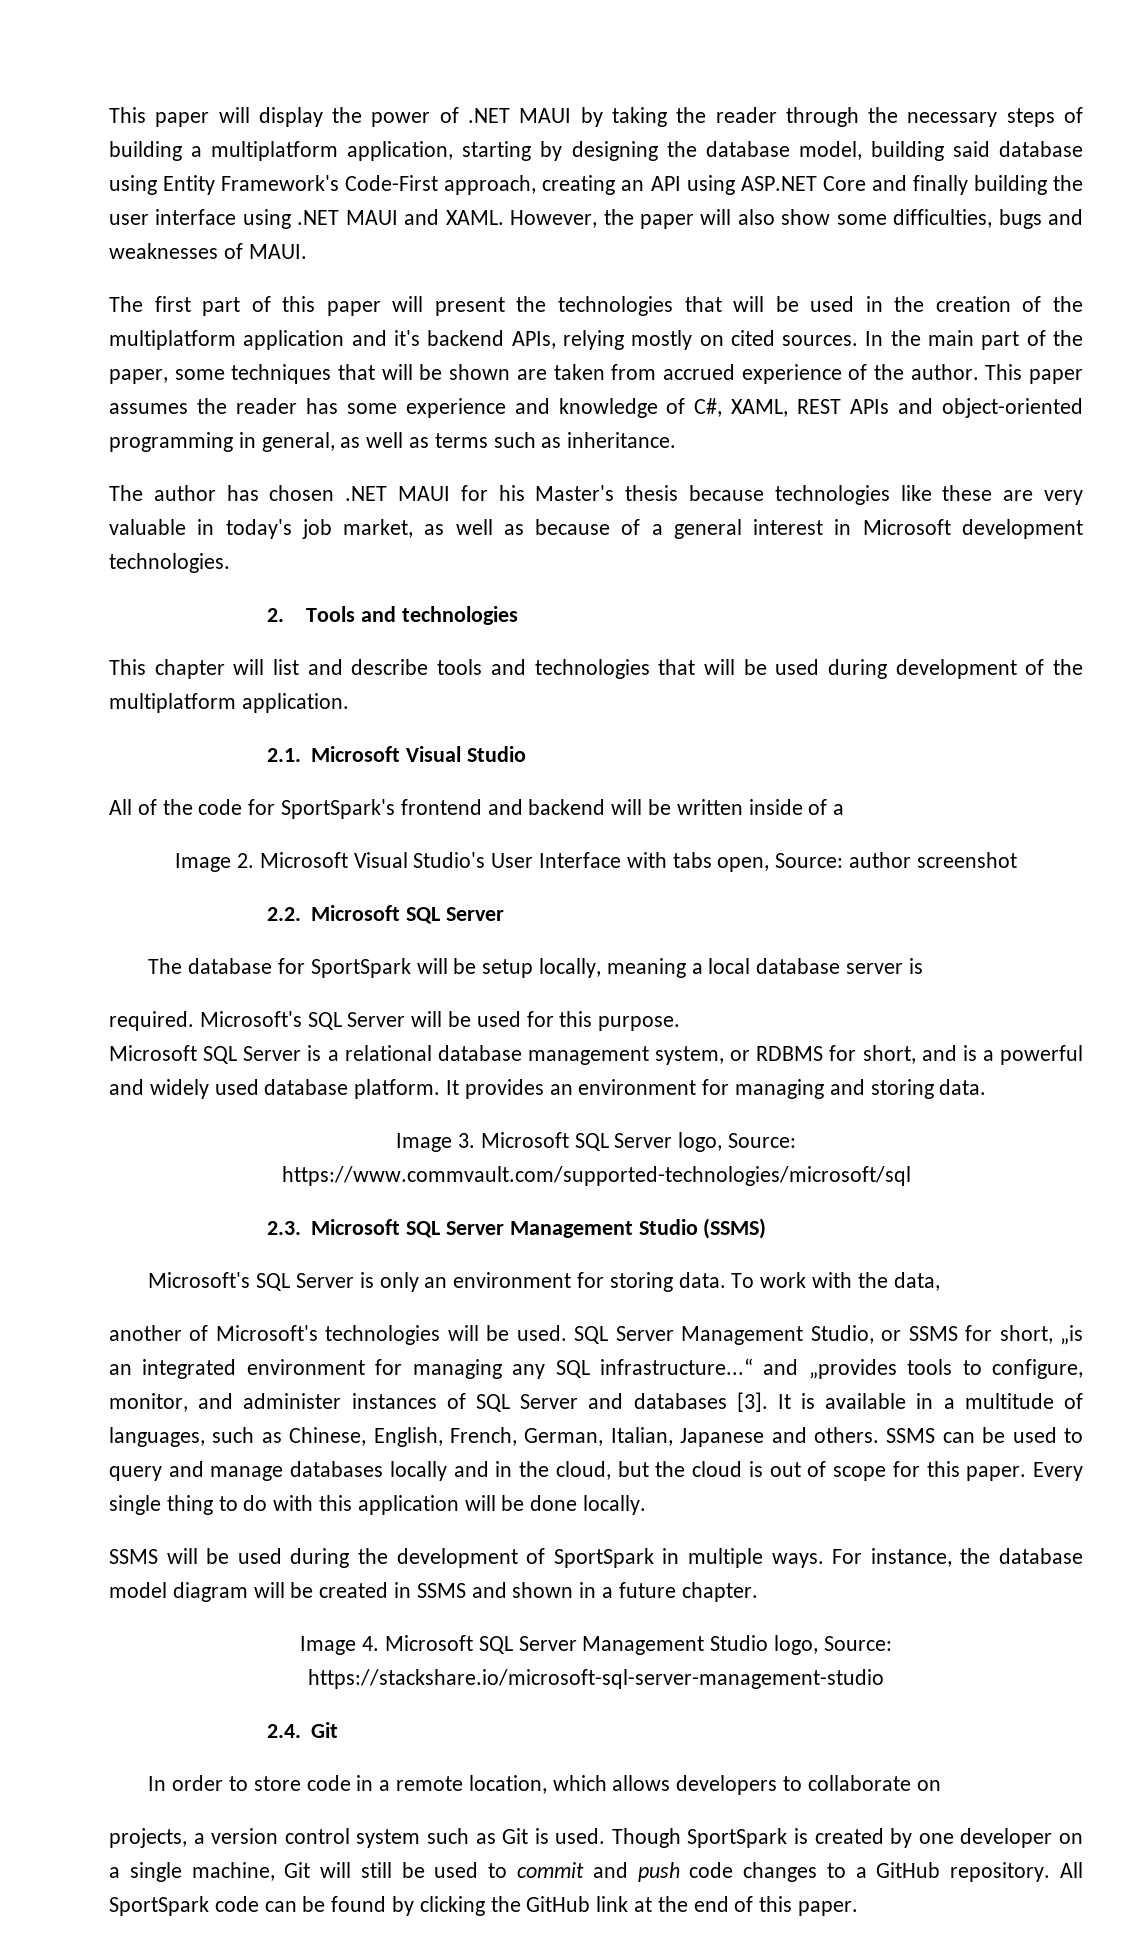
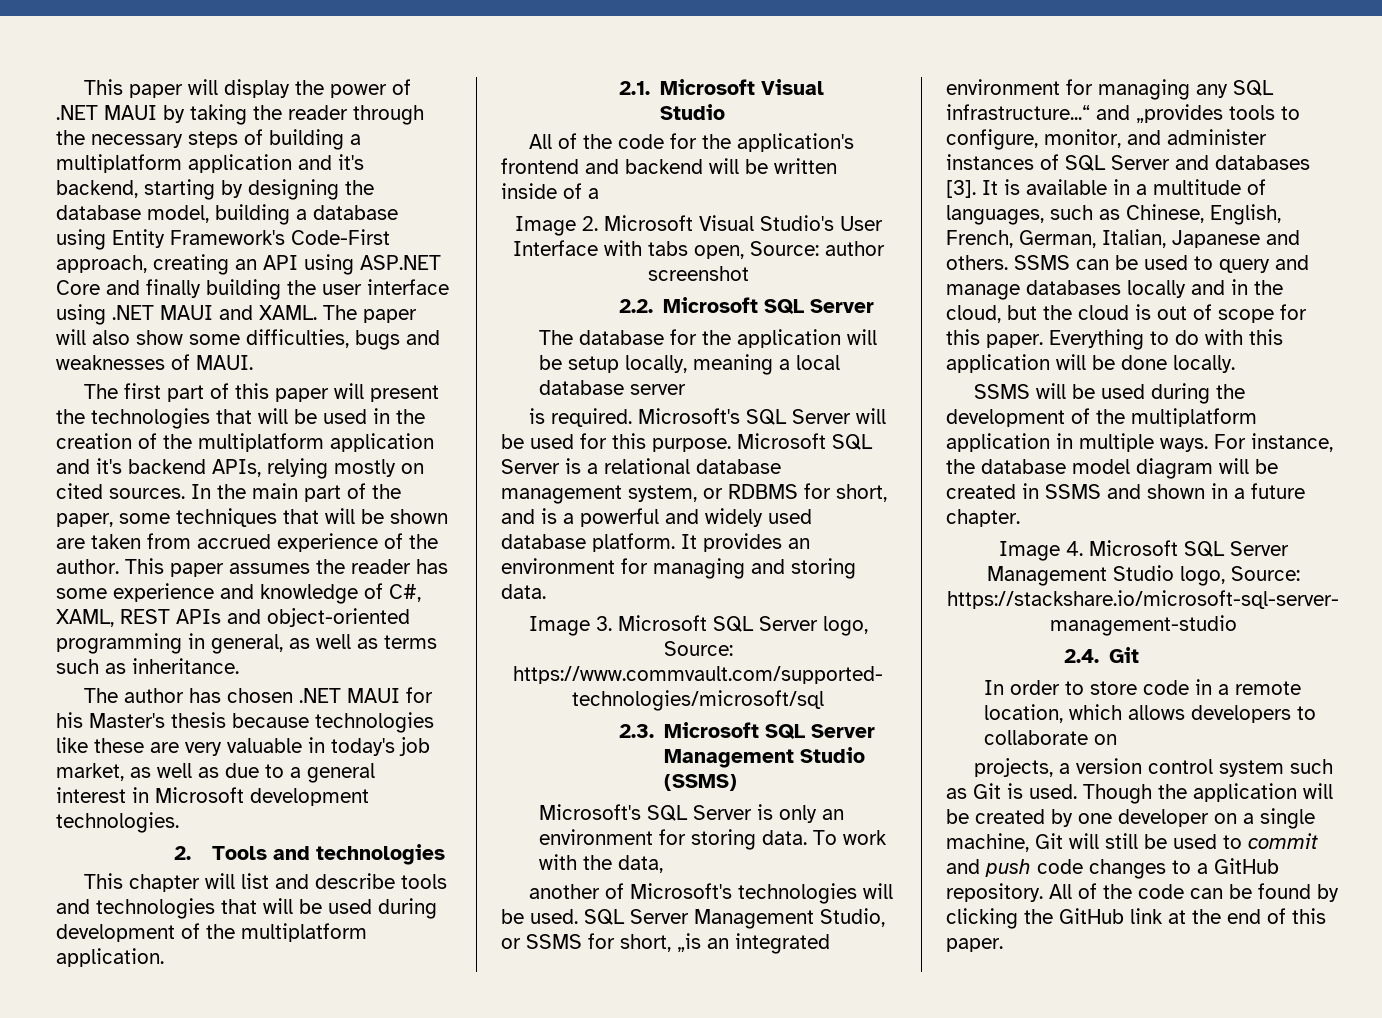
[347,141,454,161] application, -> [188,154,364,173] [56,180,138,198] application and it's backend,
[952,141,990,157] said -> [296,209,307,220] a
[510,209,634,228] However, the -> [323,305,357,320] The
[535,519,641,535] because of -> [225,763,284,778] due to
[281,799,396,819] SportSpark's -> [701,133,854,152] the application's
[310,958,411,978] SportSpark -> [701,329,841,348] the application
[908,958,923,974] is // -> [528,408,545,424] // is
(681, 1023) // -> (731, 445) none
[1032,1462,1083,1481] [109,1495,213,1515] Every single thing -> [1049,329,1144,350] Everything
[553,1548,654,1568] SportSpark -> [1096,408,1257,427] [946,433,1050,452] the multiplatform application
[687,1828,809,1848] SportSpark is -> [1158,783,1333,802] [946,809,969,824] the application will be
[109,1896,209,1916] SportSpark -> [1078,883,1132,899] of the

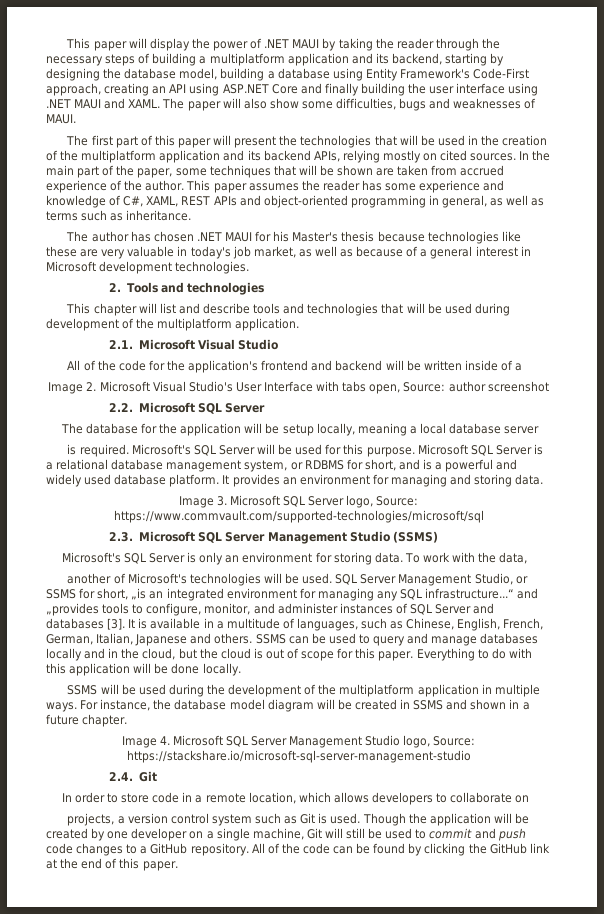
[338,154,364,170] it's -> [375,53,389,64] its
[96,458,122,474] it's -> [247,150,261,161] its
[225,763,284,778] due to -> [356,246,419,257] because of

